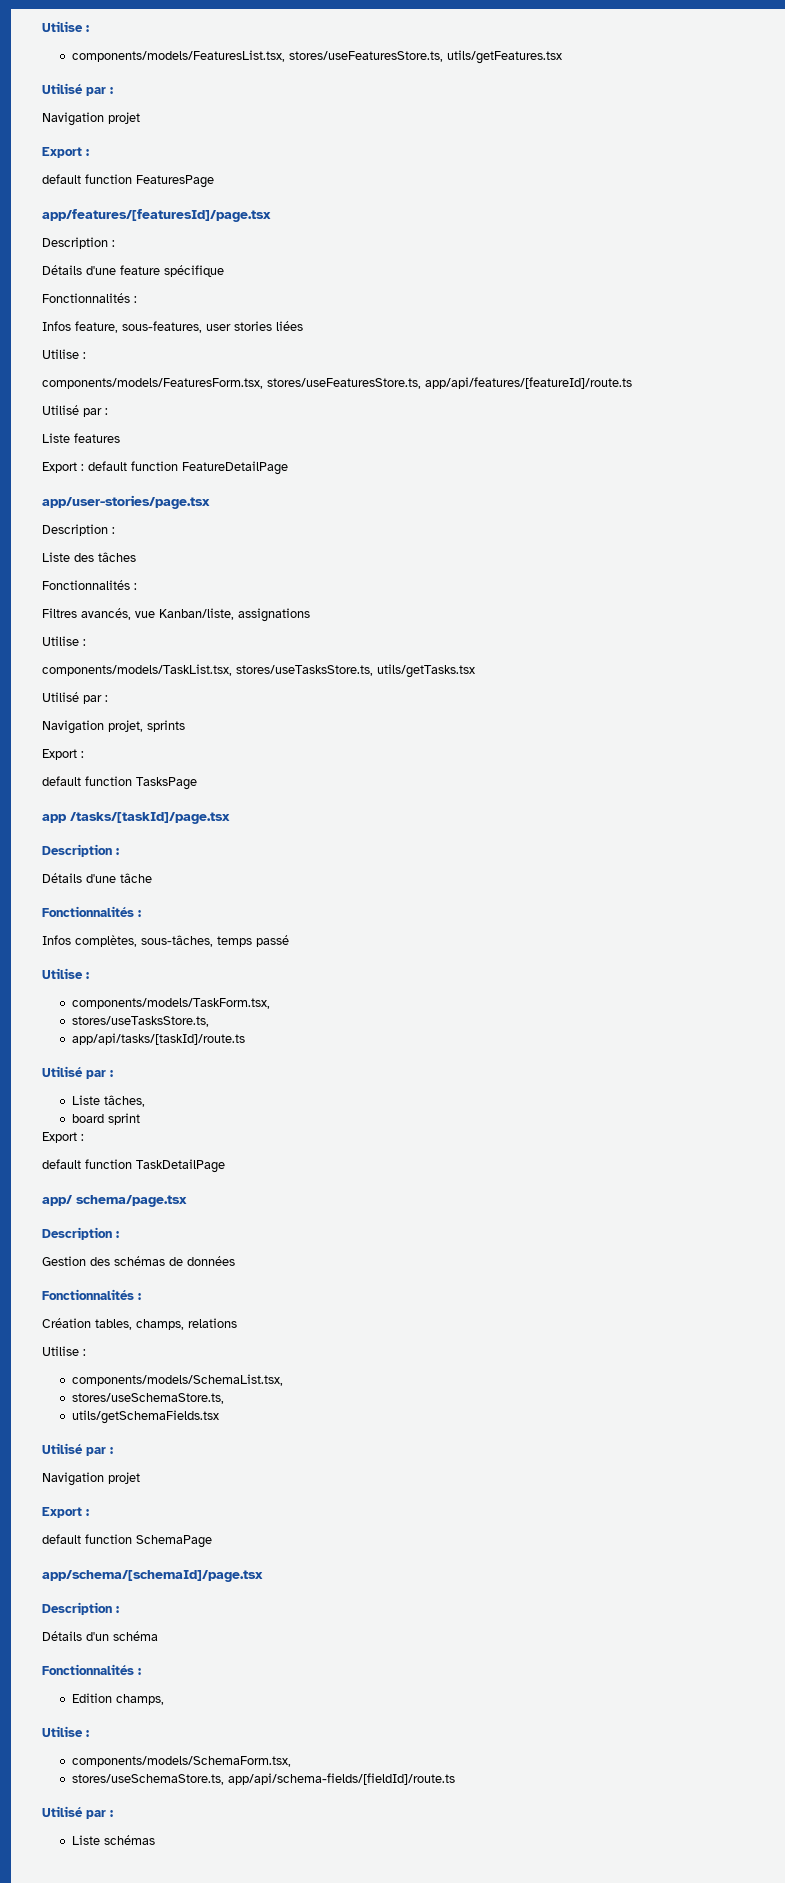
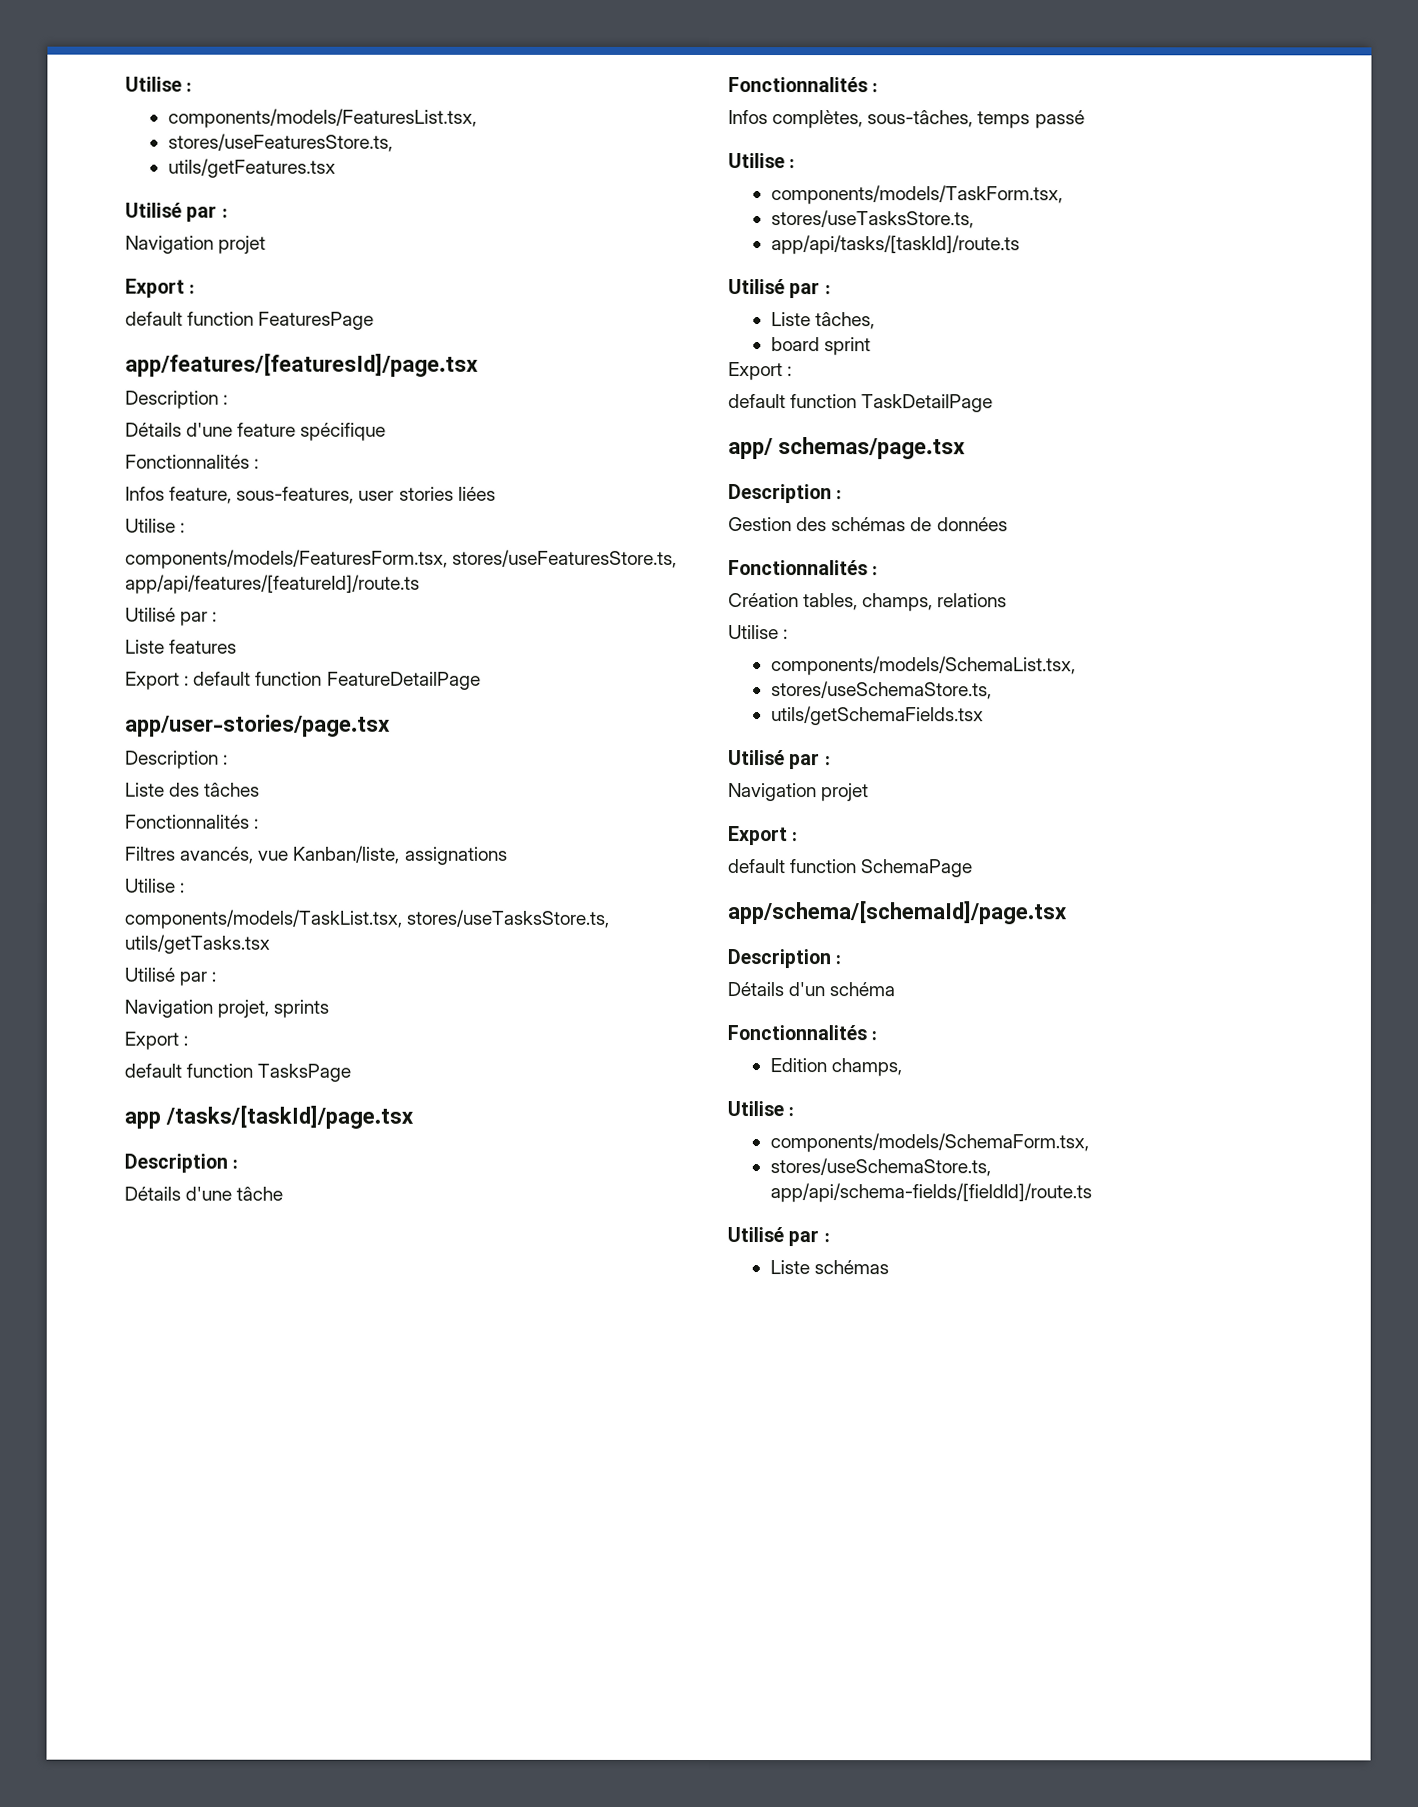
[288,51,443,62] stores/useFeaturesStore.ts, -> [167,133,393,152] // stores/useFeaturesStore.ts, //
[76,1195,187,1207] schema/page.tsx -> [778,437,966,460] schemas/page.tsx

